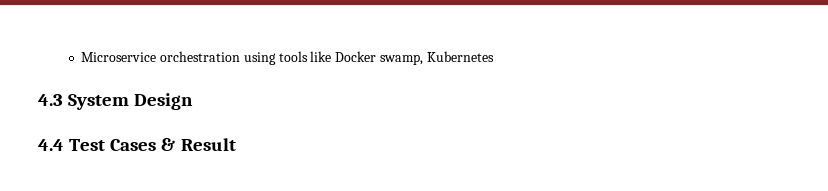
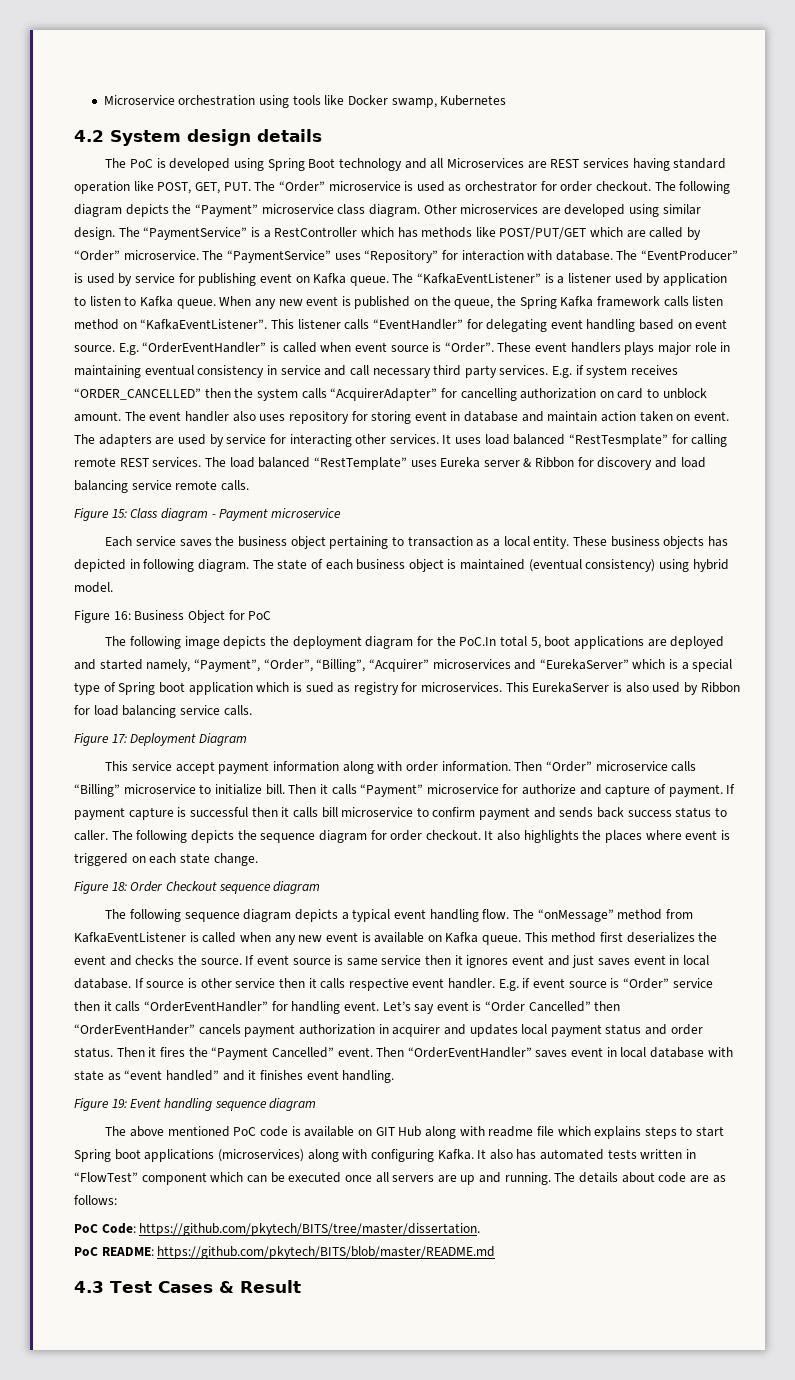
[38,93,194,110] [38,139,64,151] 4.3 System Design // 4.4 -> [74,129,322,146] [105,158,727,171] [74,181,731,194] [74,204,701,217] [74,227,702,240] [74,250,739,263] [74,273,727,286] [74,296,724,309] [74,319,728,332] [74,342,731,355] [74,365,679,378] [74,388,707,401] [74,411,729,424] [74,434,728,447] [74,457,706,470] [74,480,249,493] [74,508,341,521] [105,536,728,549] [74,559,729,572] [74,582,113,593] [74,610,272,623] [105,636,725,649] [74,659,733,672] [74,682,740,695] [74,705,252,718] [74,733,247,746] [105,761,697,774] [74,784,736,797] [74,807,727,820] [74,830,730,843] [74,853,258,866] [74,881,321,894] [105,909,693,922] [74,932,718,945] [74,955,709,968] [74,978,713,991] [74,1001,621,1014] [74,1024,703,1037] [74,1047,733,1060] [74,1070,395,1083] [74,1098,317,1111] [105,1126,725,1139] [74,1149,697,1162] [74,1172,726,1185] [74,1195,117,1205] [74,1223,481,1236] [74,1246,496,1259] [74,1281,104,1293] 4.2 System design details // The PoC is developed using Spring Boot technology and all Microservices are REST services having standard operation like POST, GET, PUT. The “Order” microservice is used as orchestrator for order checkout. The following diagram depicts the “Payment” microservice class diagram. Other microservices are developed using similar design. The “PaymentService” is a RestController which has methods like POST/PUT/GET which are called by “Order” microservice. The “PaymentService” uses “Repository” for interaction with database. The “EventProducer” is used by service for publishing event on Kafka queue. The “KafkaEventListener” is a listener used by application to listen to Kafka queue. When any new event is published on the queue, the Spring Kafka framework calls listen method on “KafkaEventListener”. This listener calls “EventHandler” for delegating event handling based on event source. E.g. “OrderEventHandler” is called when event source is “Order”. These event handlers plays major role in maintaining eventual consistency in service and call necessary third party services. E.g. if system receives “ORDER_CANCELLED” then the system calls “AcquirerAdapter” for cancelling authorization on card to unblock amount. The event handler also uses repository for storing event in database and maintain action taken on event. The adapters are used by service for interacting other services. It uses load balanced “RestTesmplate” for calling remote REST services. The load balanced “RestTemplate” uses Eureka server & Ribbon for discovery and load balancing service remote calls. // Figure 15: Class diagram - Payment microservice // Each service saves the business object pertaining to transaction as a local entity. These business objects has depicted in following diagram. The state of each business object is maintained (eventual consistency) using hybrid model. // Figure 16: Business Object for PoC // The following image depicts the deployment diagram for the PoC.In total 5, boot applications are deployed and started namely, “Payment”, “Order”, “Billing”, “Acquirer” microservices and “EurekaServer” which is a special type of Spring boot application which is sued as registry for microservices. This EurekaServer is also used by Ribbon for load balancing service calls. // Figure 17: Deployment Diagram // This service accept payment information along with order information. Then “Order” microservice calls “Billing” microservice to initialize bill. Then it calls “Payment” microservice for authorize and capture of payment. If payment capture is successful then it calls bill microservice to confirm payment and sends back success status to caller. The following depicts the sequence diagram for order checkout. It also highlights the places where event is triggered on each state change. // Figure 18: Order Checkout sequence diagram // The following sequence diagram depicts a typical event handling flow. The “onMessage” method from KafkaEventListener is called when any new event is available on Kafka queue. This method first deserializes the event and checks the source. If event source is same service then it ignores event and just saves event in local database. If source is other service then it calls respective event handler. E.g. if event source is “Order” service then it calls “OrderEventHandler” for handling event. Let’s say event is “Order Cancelled” then “OrderEventHander” cancels payment authorization in acquirer and updates local payment status and order status. Then it fires the “Payment Cancelled” event. Then “OrderEventHandler” saves event in local database with state as “event handled” and it finishes event handling. // Figure 19: Event handling sequence diagram // The above mentioned PoC code is available on GIT Hub along with readme file which explains steps to start Spring boot applications (microservices) along with configuring Kafka. It also has automated tests written in “FlowTest” component which can be executed once all servers are up and running. The details about code are as follows: // PoC Code: https://github.com/pkytech/BITS/tree/master/dissertation. // PoC README: https://github.com/pkytech/BITS/blob/master/README.md // 4.3

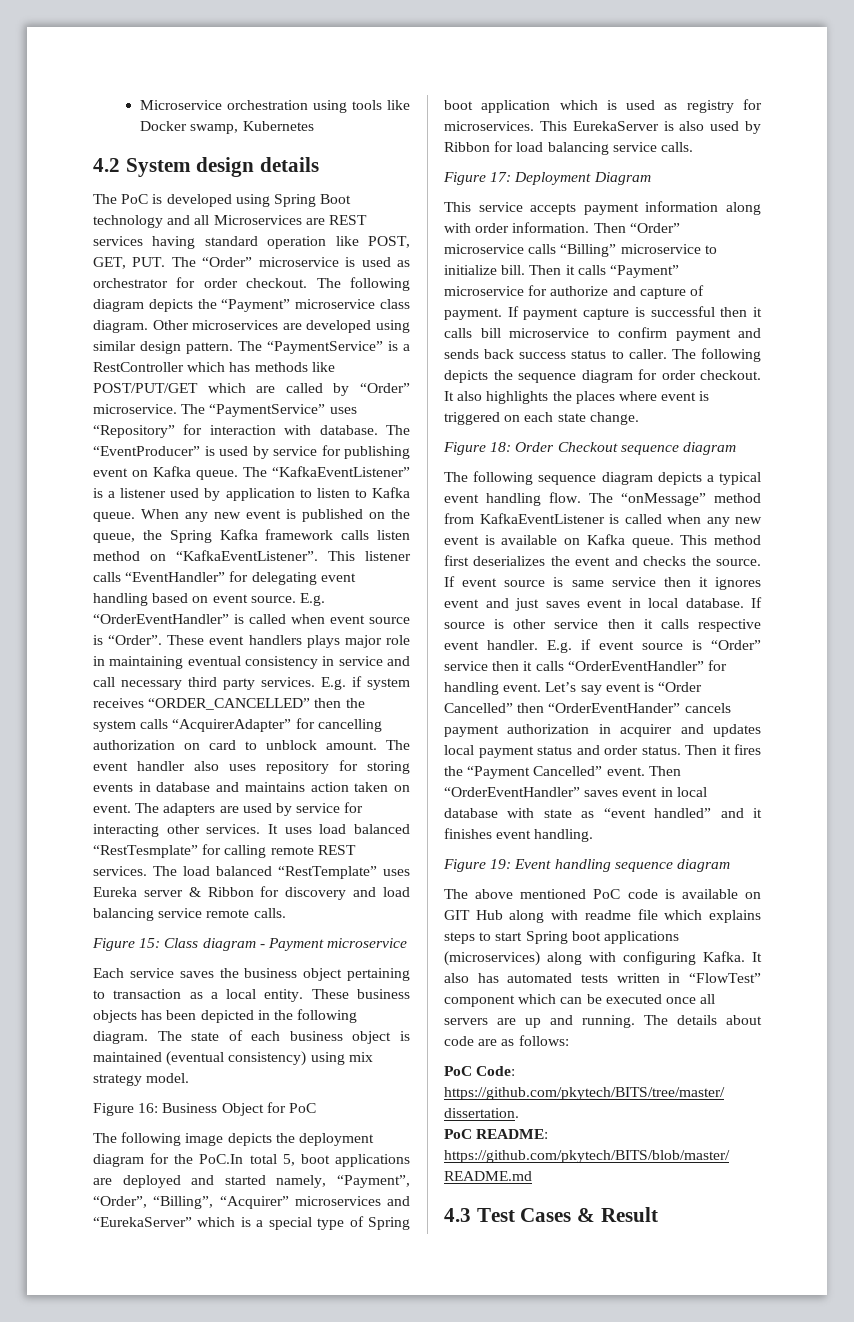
[74,227,115,240] design. -> [140,341,233,354] design pattern.
[414,411,447,421] event -> [93,783,133,792] events
[547,411,598,422] maintain -> [244,782,305,792] maintains
(728, 541) none -> [166,1010,197,1020] been
(140, 564) none -> [273,1010,293,1020] the
[692,559,729,572] hybrid -> [348,1052,373,1062] [93,1074,142,1086] mix strategy
[305,682,334,693] sued -> [626,100,656,110] used
[175,761,215,774] accept -> [530,203,577,215] accepts

